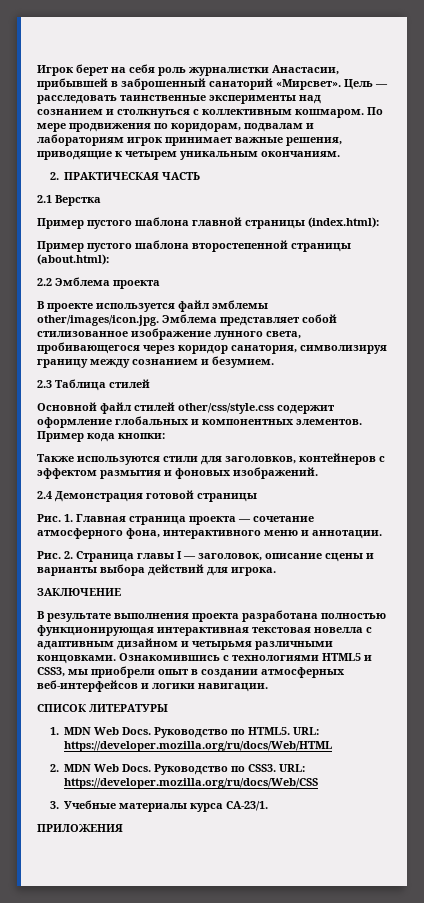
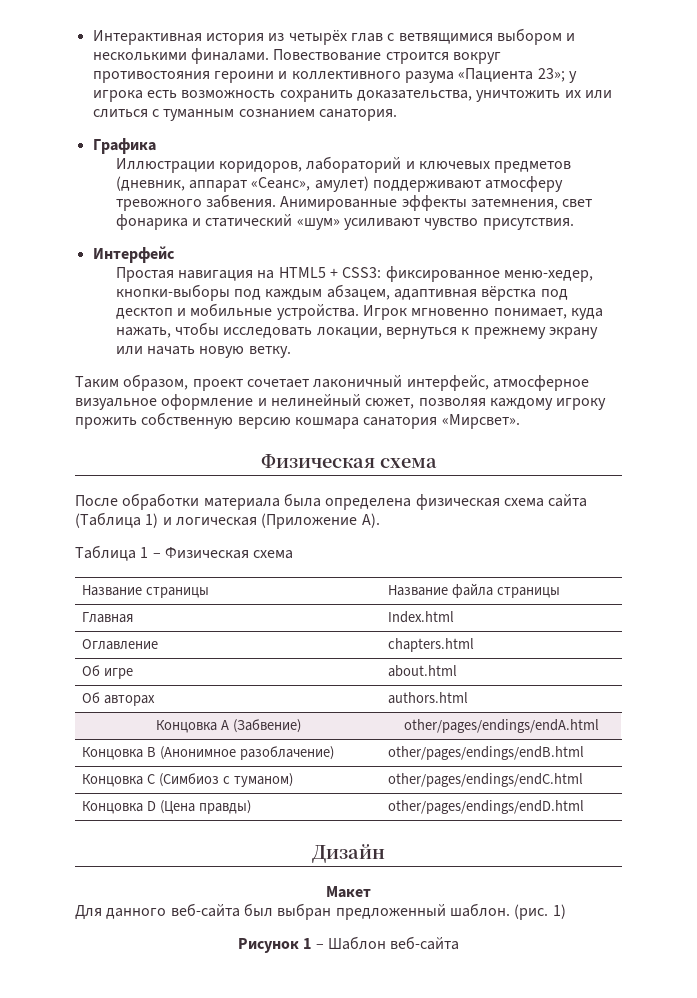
[37,64,339,76] [37,78,388,90] [37,95,321,104] [37,107,383,118] [37,123,314,132] [37,134,342,146] [37,151,340,160] [49,172,201,180] [37,195,101,206] [37,217,379,229] [37,240,351,252] [37,254,109,265] [37,277,160,289] [37,300,268,312] [37,314,337,326] [37,328,301,340] [37,342,387,354] [37,356,274,368] [37,379,150,391] [37,402,335,414] [37,416,362,428] [37,431,165,442] [37,453,385,465] [37,467,318,479] [37,490,257,502] [37,514,314,525] [37,528,382,539] [37,551,374,562] [37,564,276,576] [37,588,121,596] [37,610,386,622] [37,625,372,636] [37,638,333,650] [37,653,372,664] [37,666,345,678] [37,680,268,692] [37,704,168,712] [49,727,320,738] [64,741,333,752] [49,764,306,775] [64,778,319,789] [49,800,269,812] [37,824,123,832] Игрок берет на себя роль журналистки Анастасии, прибывшей в заброшенный санаторий «Мирсвет». Цель — расследовать таинственные эксперименты над сознанием и столкнуться с коллективным кошмаром. По мере продвижения по коридорам, подвалам и лабораториям игрок принимает важные решения, приводящие к четырем уникальным окончаниям. // 2. ПРАКТИЧЕСКАЯ ЧАСТЬ // 2.1 Верстка // Пример пустого шаблона главной страницы (index.html): // Пример пустого шаблона второстепенной страницы (about.html): // 2.2 Эмблема проекта // В проекте используется файл эмблемы other/images/icon.jpg. Эмблема представляет собой стилизованное изображение лунного света, пробивающегося через коридор санатория, символизируя границу между сознанием и безумием. // 2.3 Таблица стилей // Основной файл стилей other/css/style.css содержит оформление глобальных и компонентных элементов. Пример кода кнопки: // Также используются стили для заголовков, контейнеров с эффектом размытия и фоновых изображений. // 2.4 Демонстрация готовой страницы // Рис. 1. Главная страница проекта — сочетание атмосферного фона, интерактивного меню и аннотации. // Рис. 2. Страница главы I — заголовок, описание сцены и варианты выбора действий для игрока. // ЗАКЛЮЧЕНИЕ // В результате выполнения проекта разработана полностью функционирующая интерактивная текстовая новелла с адаптивным дизайном и четырьмя различными концовками. Ознакомившись с технологиями HTML5 и CSS3, мы приобрели опыт в создании атмосферных веб-интерфейсов и логики навигации. // СПИСОК ЛИТЕРАТУРЫ // 1. MDN Web Docs. Руководство по HTML5. URL: https://developer.mozilla.org/ru/docs/Web/HTML // 2. MDN Web Docs. Руководство по CSS3. URL: https://developer.mozilla.org/ru/docs/Web/CSS // 3. Учебные материалы курса СА-23/1. // ПРИЛОЖЕНИЯ -> [92,28,576,45] [92,48,501,64] [92,68,577,83] [92,90,612,102] [92,109,397,121] [92,138,156,154] [115,156,572,173] [115,176,564,192] [115,194,593,211] [115,214,574,230] [92,246,175,263] [115,266,594,282] [115,284,568,301] [115,303,604,320] [115,322,599,339] [115,346,291,358] [75,374,589,391] [75,394,607,410] [75,412,520,429] [260,454,437,468] [75,493,588,510] [75,512,380,529] [75,545,294,561] [82,585,210,598] [388,583,561,598] [82,612,134,623] [388,611,455,623] [82,639,159,650] [388,638,475,652] [82,665,134,679] [388,665,458,677] [82,692,156,706] [388,692,469,704] [156,719,301,733] [404,719,599,733] [82,746,335,760] [388,746,585,760] [82,773,293,787] [388,773,584,787] [82,800,252,814] [388,800,585,814] [312,844,385,863] [326,886,371,898] [75,903,566,920] [237,936,460,953] Интерактивная история из четырёх глав с ветвящимися выбором и несколькими финалами. Повествование строится вокруг противостояния героини и коллективного разума «Пациента 23»; у игрока есть возможность сохранить доказательства, уничтожить их или слиться с туманным сознанием санатория. // Графика // Иллюстрации коридоров, лабораторий и ключевых предметов (дневник, аппарат «Сеанс», амулет) поддерживают атмосферу тревожного забвения. Анимированные эффекты затемнения, свет фонарика и статический «шум» усиливают чувство присутствия. // Интерфейс // Простая навигация на HTML5 + CSS3: фиксированное меню-хедер, кнопки-выборы под каждым абзацем, адаптивная вёрстка под десктоп и мобильные устройства. Игрок мгновенно понимает, куда нажать, чтобы исследовать локации, вернуться к прежнему экрану или начать новую ветку. // Таким образом, проект сочетает лаконичный интерфейс, атмосферное визуальное оформление и нелинейный сюжет, позволяя каждому игроку прожить собственную версию кошмара санатория «Мирсвет». // Физическая схема // После обработки материала была определена физическая схема сайта (Таблица 1) и логическая (Приложение А). // Таблица 1 – Физическая схема // Название страницы | Название файла страницы // Главная | Index.html // Оглавление | chapters.html // Об игре | about.html // Об авторах | authors.html // Концовка A (Забвение) | other/pages/endings/endA.html // Концовка B (Анонимное разоблачение) | other/pages/endings/endB.html // Концовка C (Симбиоз с туманом) | other/pages/endings/endC.html // Концовка D (Цена правды) | other/pages/endings/endD.html // Дизайн // Макет // Для данного веб-сайта был выбран предложенный шаблон. (рис. 1) // Рисунок 1 – Шаблон веб-сайта

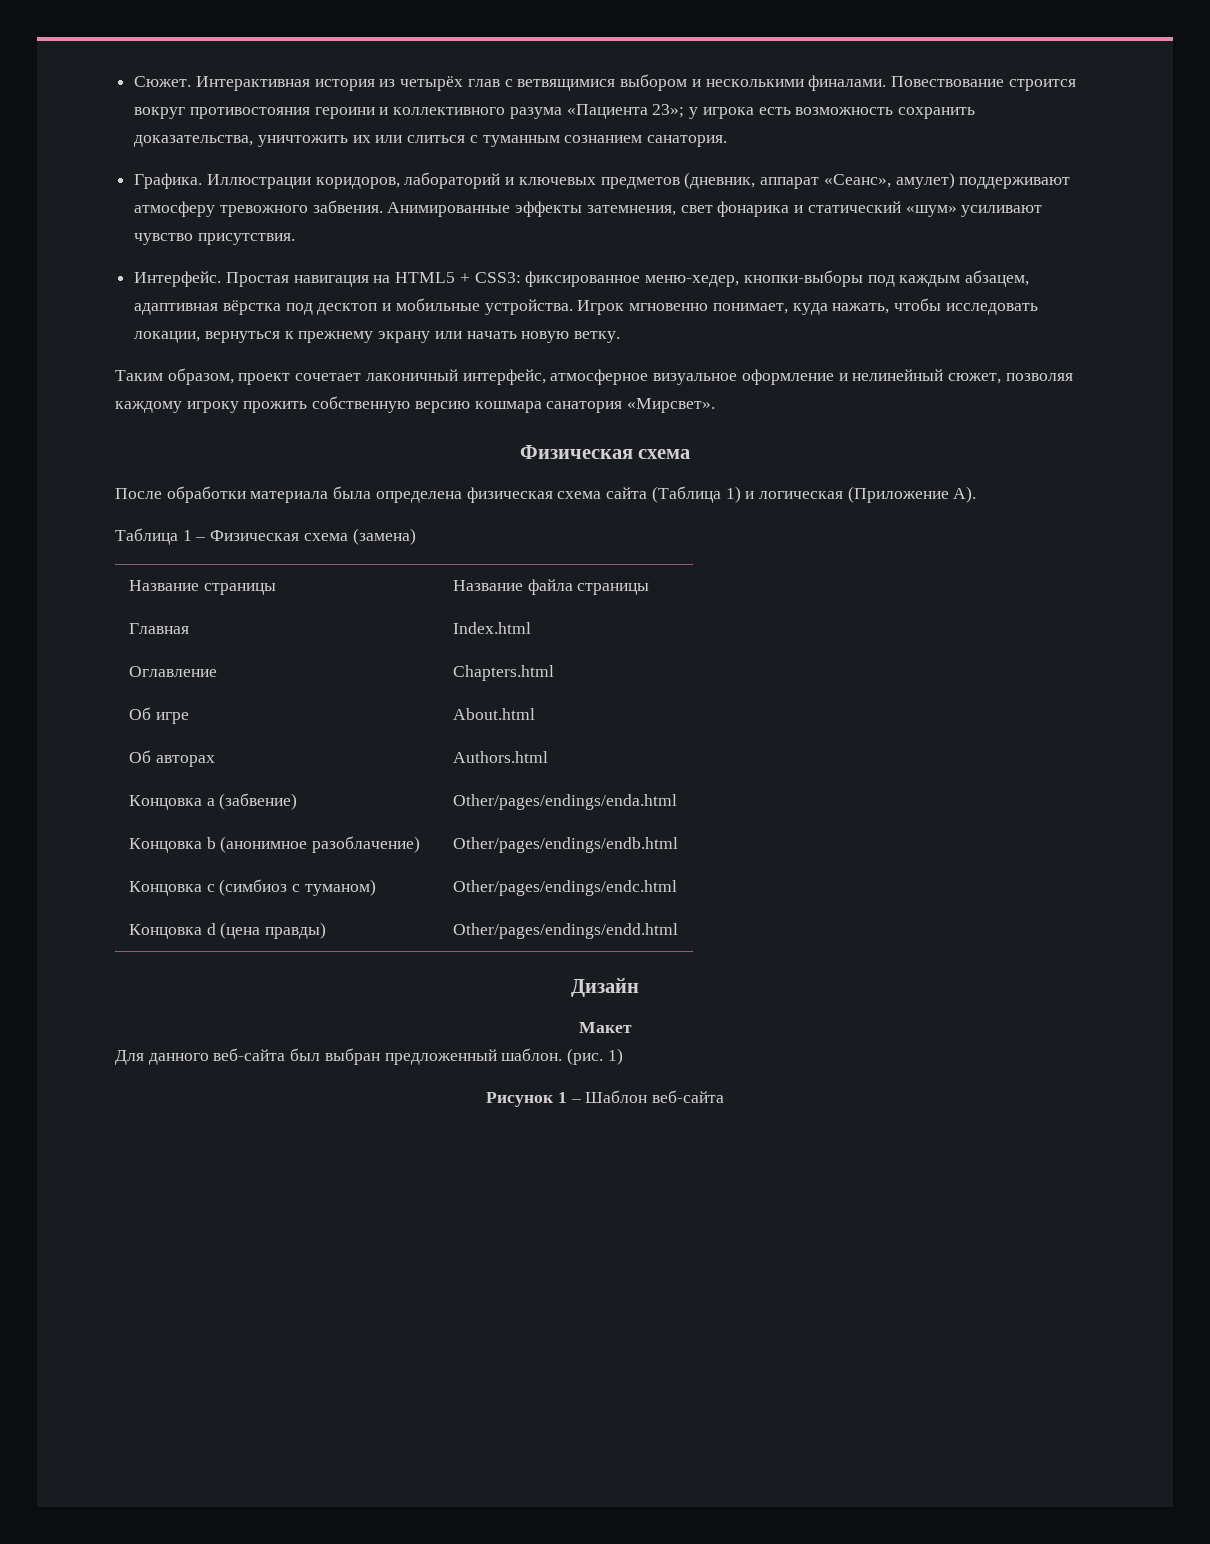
(92, 37) none -> [134,76,192,87] Сюжет.
[92,138,156,154] Графика // -> [134,173,203,189] Графика.
[92,246,175,263] Интерфейс // -> [134,271,222,287] Интерфейс.
(294, 554) none -> [352,528,416,545] (замена)
[388,638,475,652] chapters.html -> [452,665,554,681] Chapters.html
[388,665,458,677] about.html -> [452,708,535,720] About.html
[388,692,469,704] [156,719,301,733] [404,719,599,733] [82,746,237,760] authors.html // Концовка A (Забвение) | other/pages/endings/endA.html // Концовка B (Анонимное -> [452,751,548,763] [128,793,298,810] [452,794,677,810] [128,836,308,853] Authors.html // Концовка a (забвение) | Other/pages/endings/enda.html // Концовка b (анонимное
[388,746,585,760] [82,773,220,787] other/pages/endings/endB.html // Концовка C (Симбиоз -> [452,837,678,853] [128,879,288,896] Other/pages/endings/endb.html // Концовка c (симбиоз
[388,773,584,787] [82,800,196,814] other/pages/endings/endC.html // Концовка D (Цена -> [452,880,677,896] [128,922,261,939] Other/pages/endings/endc.html // Концовка d (цена
[388,800,585,814] other/pages/endings/endD.html -> [452,923,678,939] Other/pages/endings/endd.html

